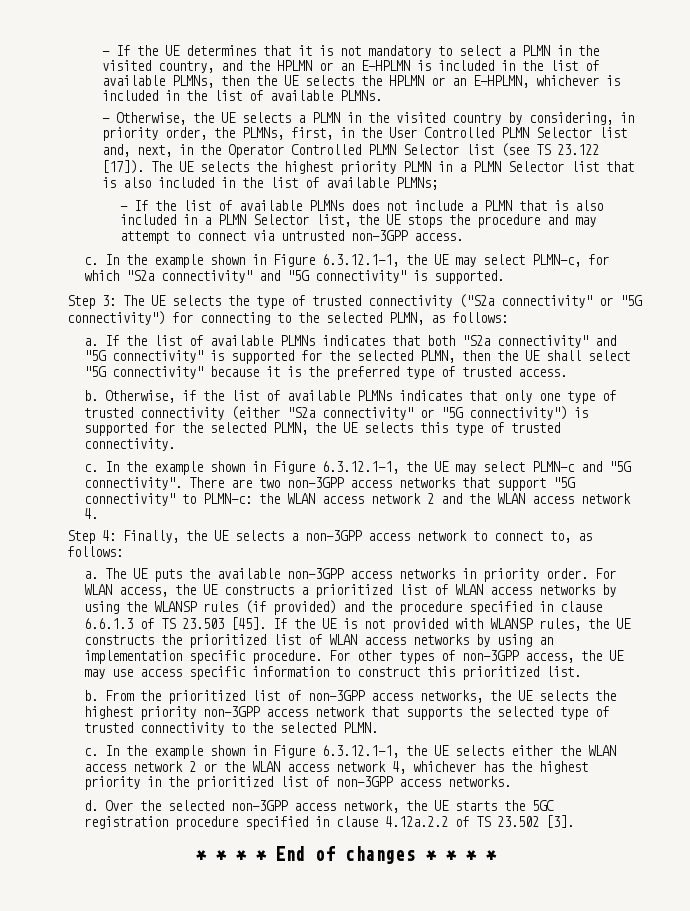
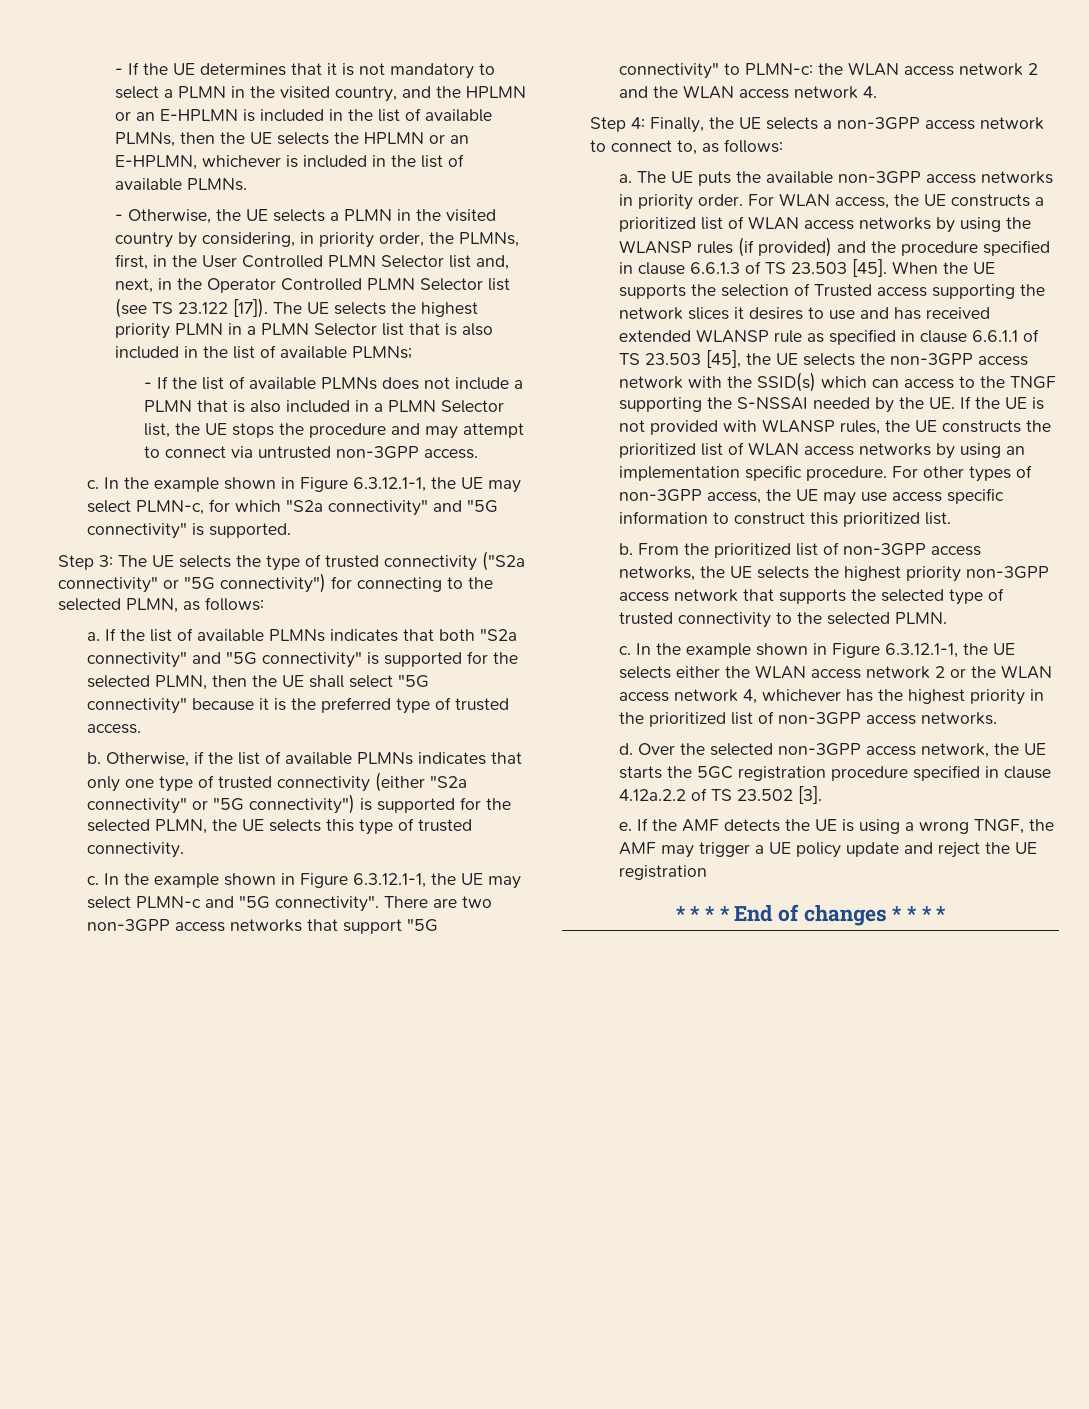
(267, 623) none -> [891,261,995,274] [618,283,1045,299] [618,307,990,320] [618,329,1039,345] [618,350,1028,368] [618,372,1056,392] [618,397,955,413] When the UE supports the selection of Trusted access supporting the network slices it desires to use and has received extended WLANSP rule as specified in clause 6.6.1.1 of TS 23.503 [45], the UE selects the non-3GPP access network with the SSID(s) which can access to the TNGF supporting the S-NSSAI needed by the UE.
(575, 821) none -> [618,818,1054,834] [618,842,1037,858] [618,865,707,880] // e. If the AMF detects the UE is using a wrong TNGF, the AMF may trigger a UE policy update and reject the UE registration

